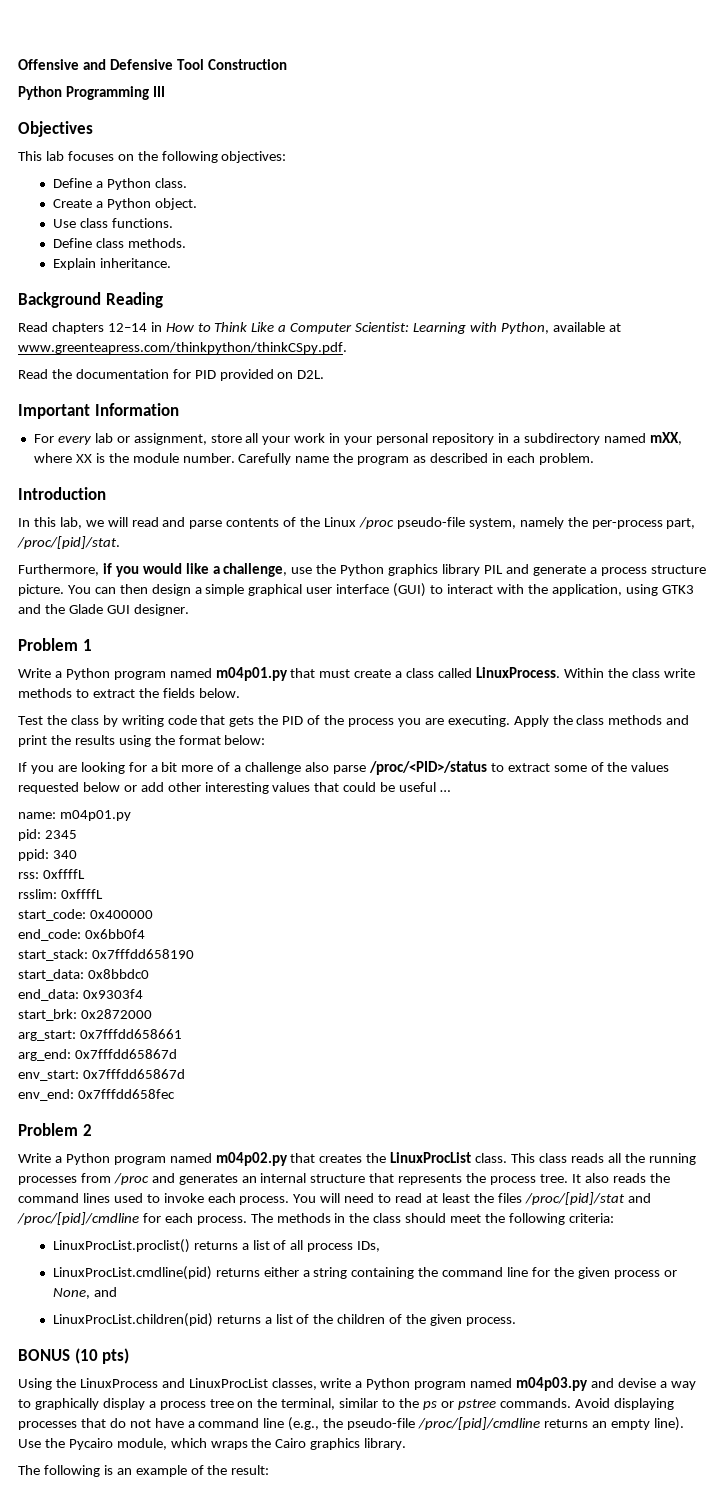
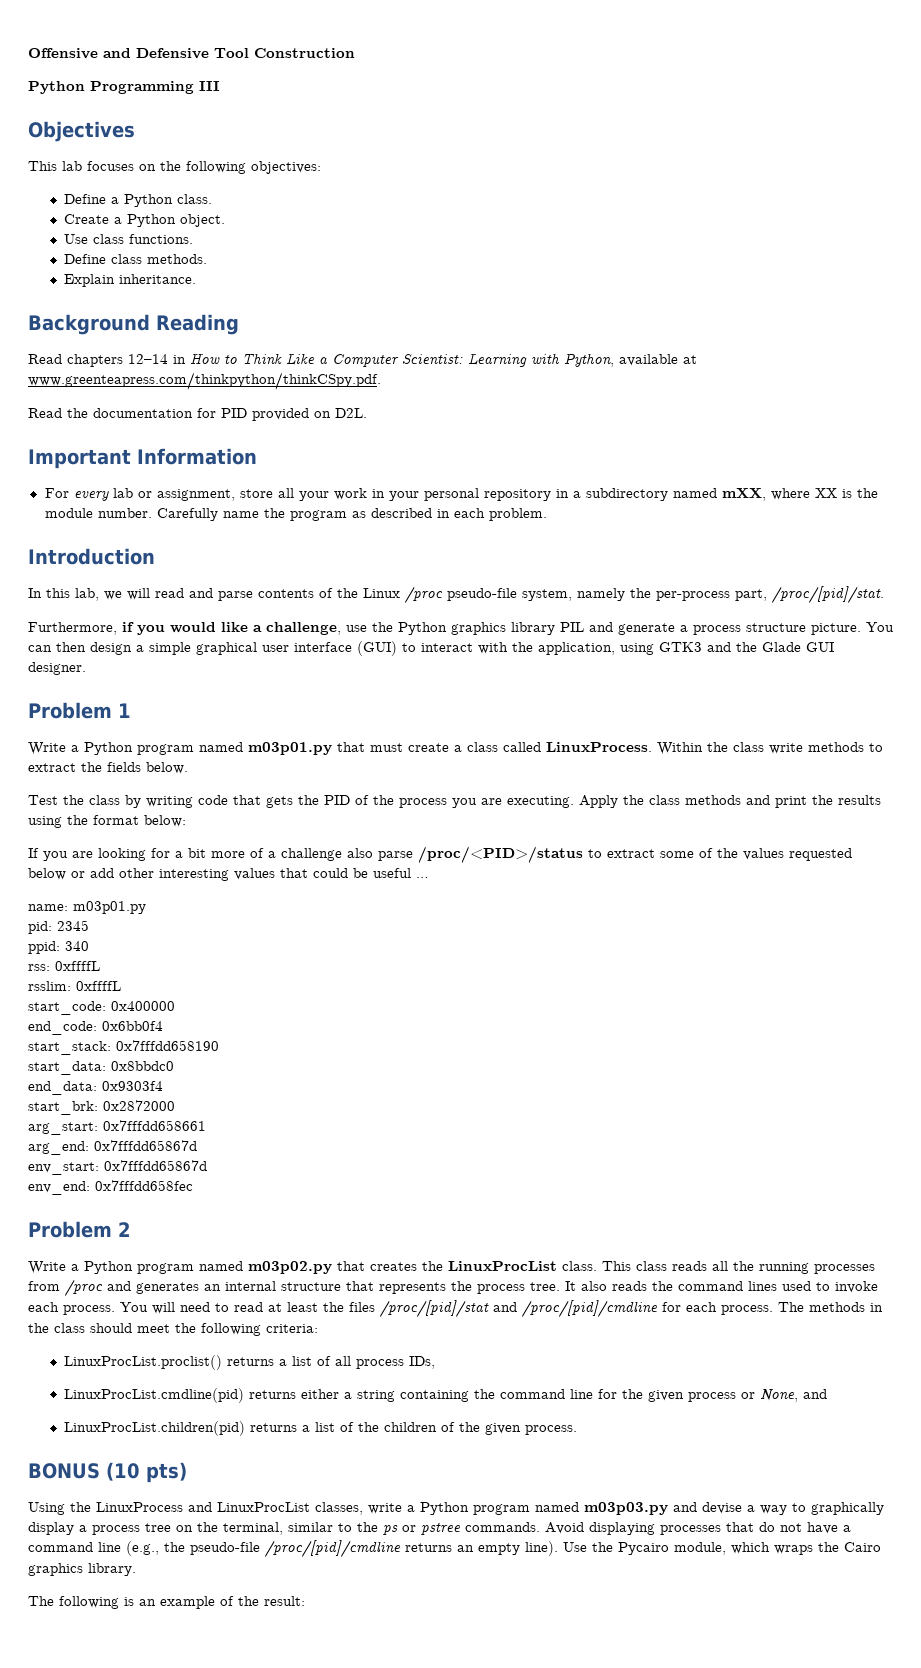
[215,667,288,681] m04p01.py -> [248,742,332,755] m03p01.py
[59,810,131,821] m04p01.py -> [73,901,146,914] m03p01.py
[215,1152,288,1166] m04p02.py -> [248,1261,332,1274] m03p02.py
[516,1377,589,1391] m04p03.py -> [584,1502,668,1515] m03p03.py

